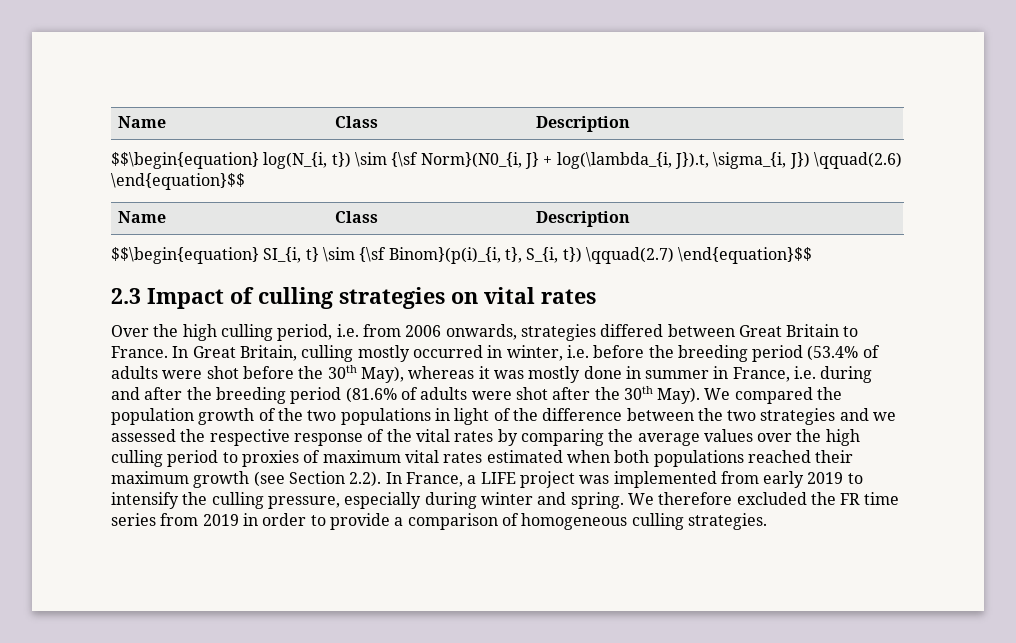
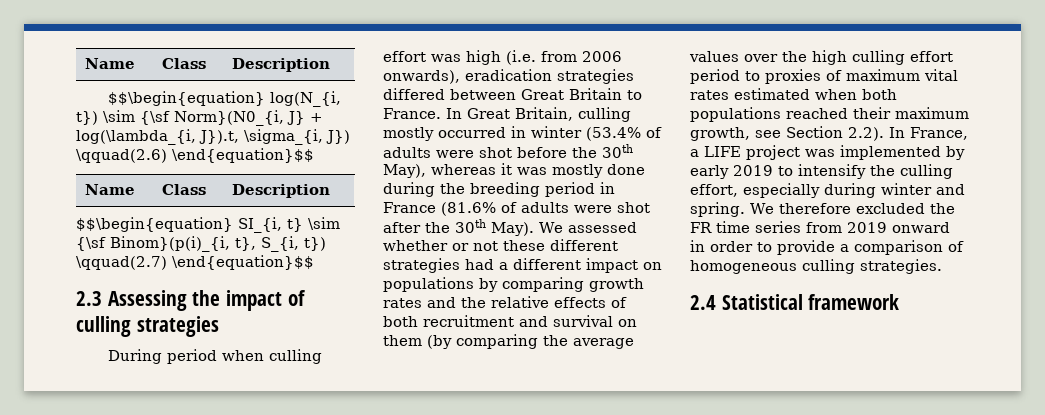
[147,288,224,309] Impact -> [107,290,283,311] Assessing the impact
[451,287,596,304] [111,324,517,341] on vital rates // Over the high culling period, i.e. from 2006 onwards, -> [108,349,323,364] [383,50,622,65] [383,69,552,84] // During period when culling effort was high (i.e. from 2006 onwards), eradication
[506,345,804,362] winter, i.e. before the breeding period -> [531,126,582,138] winter
[625,366,873,383] [111,387,342,404] in summer in France, i.e. during and after the breeding period -> [383,182,615,197] [383,202,436,213] during the breeding period in France
[734,387,843,404] [111,408,897,425] [111,429,518,446] compared the population growth of the two populations in light of the difference between the two strategies and we assessed the respective response of the vital rates by -> [567,222,637,233] [383,239,618,251] [383,258,662,273] [383,277,644,292] [383,296,627,308] [383,315,637,327] [383,335,452,349] assessed whether or not these different strategies had a different impact on populations by comparing growth rates and the relative effects of both recruitment and survival on them (by
(163, 458) none -> [910,51,953,62] effort
[193,471,285,488] growth (see -> [690,127,781,141] growth, see
[720,471,759,484] from -> [946,146,965,160] by
[267,496,340,509] pressure, -> [690,184,738,197] effort,
(239, 520) none -> [892,222,950,233] onward
(767, 521) none -> [690,294,900,310] // 2.4 Statistical framework

